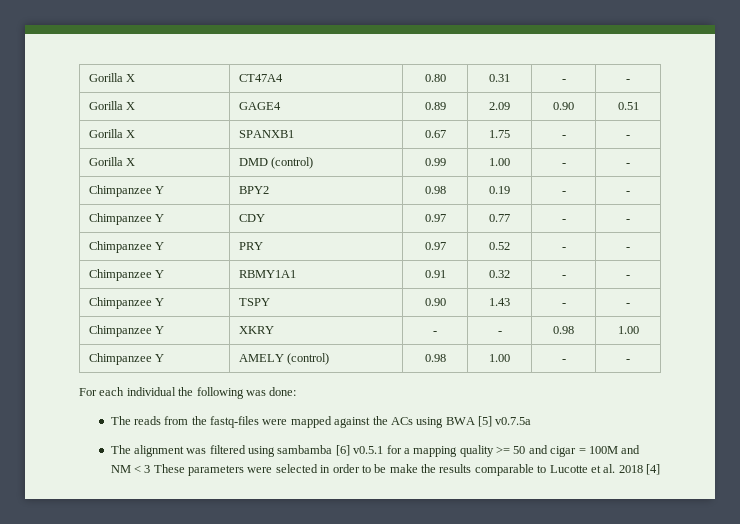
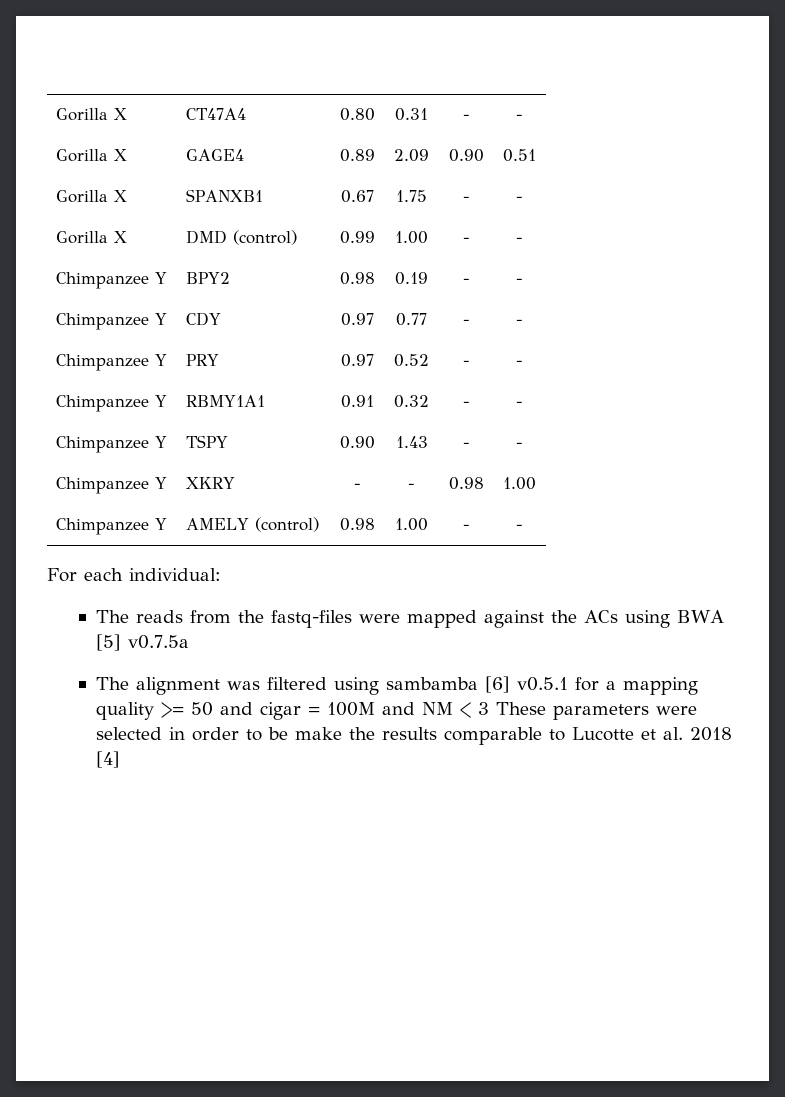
[126,387,297,399] individual the following was done: -> [129,568,221,581] individual:

